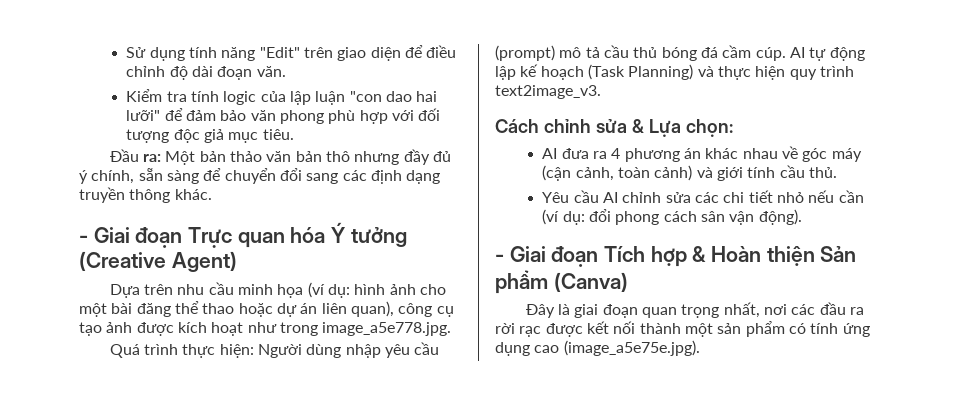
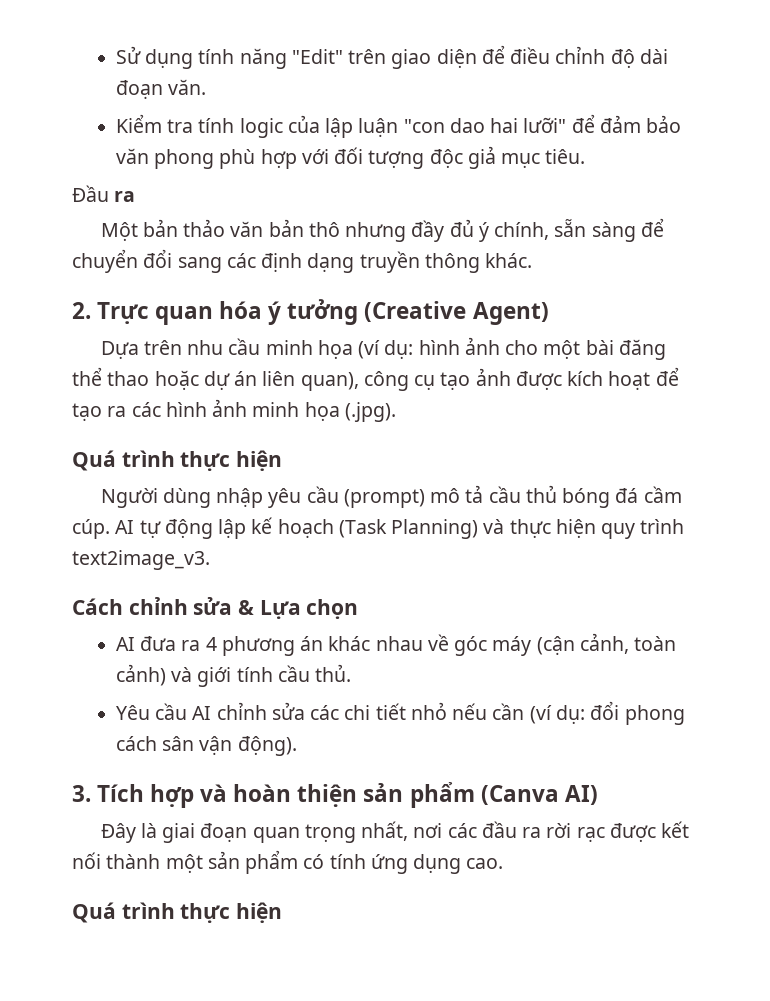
[143,154,162,162] ra: -> [114,191,136,202] ra //
[79,227,183,248] - Giai đoạn -> [72,302,91,319] 2.
[331,222,347,243] Ý -> [268,301,282,325] ý
[247,322,452,336] [109,344,254,358] như trong image_a5e778.jpg. // Quá trình thực hiện: -> [655,367,679,386] [72,399,396,422] [72,450,283,471] để tạo ra các hình ảnh minh họa (.jpg). // Quá trình thực hiện //
[685,119,733,137] chọn: -> [306,599,359,619] chọn
[495,246,857,267] [495,270,628,294] - Giai đoạn Tích hợp & Hoàn thiện Sản phẩm (Canva) -> [72,782,598,808] 3. Tích hợp và hoàn thiện sản phẩm (Canva AI)
[534,340,700,356] cao (image_a5e75e.jpg). -> [466,858,504,869] [72,902,283,923] cao. // Quá trình thực hiện

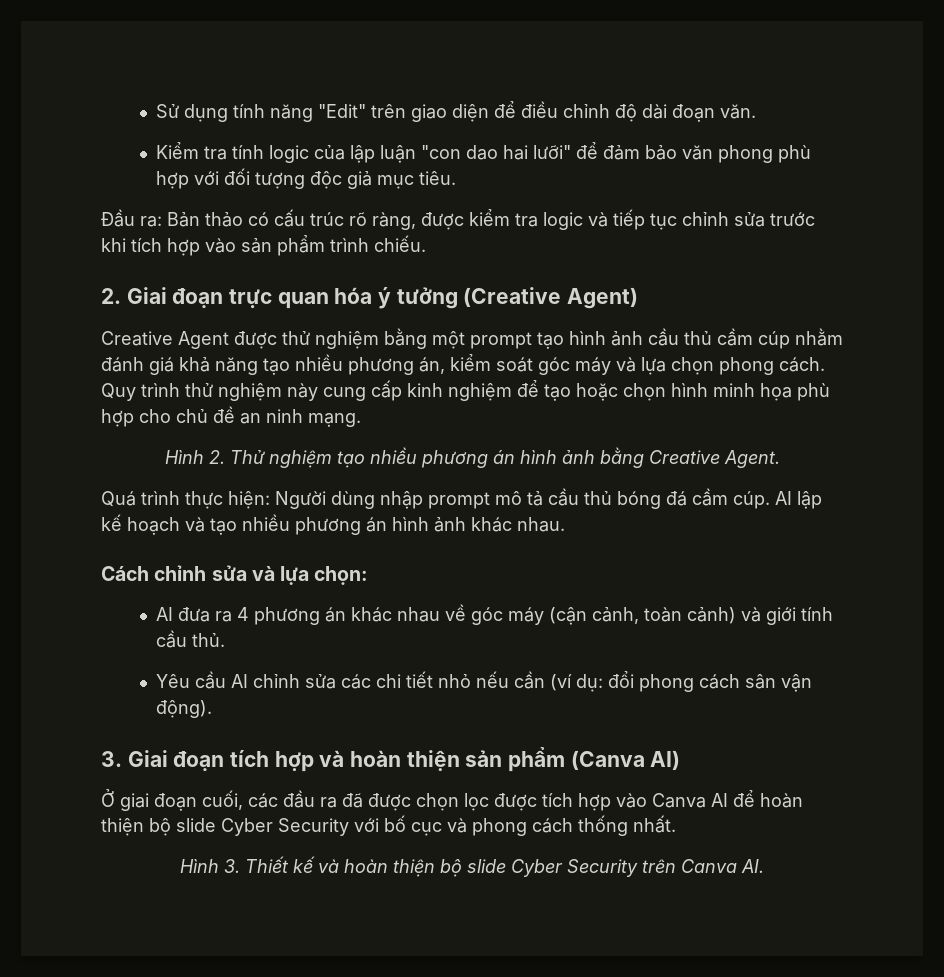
[114,191,136,202] [100,218,664,242] [72,249,533,273] [72,302,150,324] ra // Một bản thảo văn bản thô nhưng đầy đủ ý chính, sẵn sàng để chuyển đổi sang các định dạng truyền thông khác. // 2. Trực -> [140,209,815,230] [101,235,426,256] [101,287,273,309] ra: Bản thảo có cấu trúc rõ ràng, được kiểm tra logic và tiếp tục chỉnh sửa trước khi tích hợp vào sản phẩm trình chiếu. // 2. Giai đoạn trực
[100,337,666,360] [72,367,679,391] [72,399,396,422] [72,450,283,471] Dựa trên nhu cầu minh họa (ví dụ: hình ảnh cho một bài đăng thể thao hoặc dự án liên quan), công cụ tạo ảnh được kích hoạt để tạo ra các hình ảnh minh họa (.jpg). // Quá trình thực hiện // -> [101,328,843,349] [101,354,825,375] [101,380,830,401] [101,406,361,427] [164,447,780,468] [101,491,270,509] Creative Agent được thử nghiệm bằng một prompt tạo hình ảnh cầu thủ cầm cúp nhằm đánh giá khả năng tạo nhiều phương án, kiểm soát góc máy và lựa chọn phong cách. Quy trình thử nghiệm này cung cấp kinh nghiệm để tạo hoặc chọn hình minh họa phù hợp cho chủ đề an ninh mạng. // Hình 2. Thử nghiệm tạo nhiều phương án hình ảnh bằng Creative Agent. // Quá trình thực hiện:
[268,486,425,508] yêu cầu (prompt) -> [428,492,490,509] prompt
[139,519,213,539] tự động -> (792, 498) none
[338,519,685,539] [72,550,210,570] (Task Planning) và thực hiện quy trình text2image_v3. -> [185,514,565,535] và tạo nhiều phương án hình ảnh khác nhau.
[238,599,359,619] & Lựa chọn -> [251,566,369,585] và lựa chọn:
[97,784,145,802] Tích -> [127,750,270,772] Giai đoạn tích
[100,821,690,843] [72,850,504,874] [72,902,283,923] Đây là giai đoạn quan trọng nhất, nơi các đầu ra rời rạc được kết nối thành một sản phẩm có tính ứng dụng cao. // Quá trình thực hiện -> [101,789,803,811] [101,815,676,836] [180,856,764,877] Ở giai đoạn cuối, các đầu ra đã được chọn lọc được tích hợp vào Canva AI để hoàn thiện bộ slide Cyber Security với bố cục và phong cách thống nhất. // Hình 3. Thiết kế và hoàn thiện bộ slide Cyber Security trên Canva AI.

